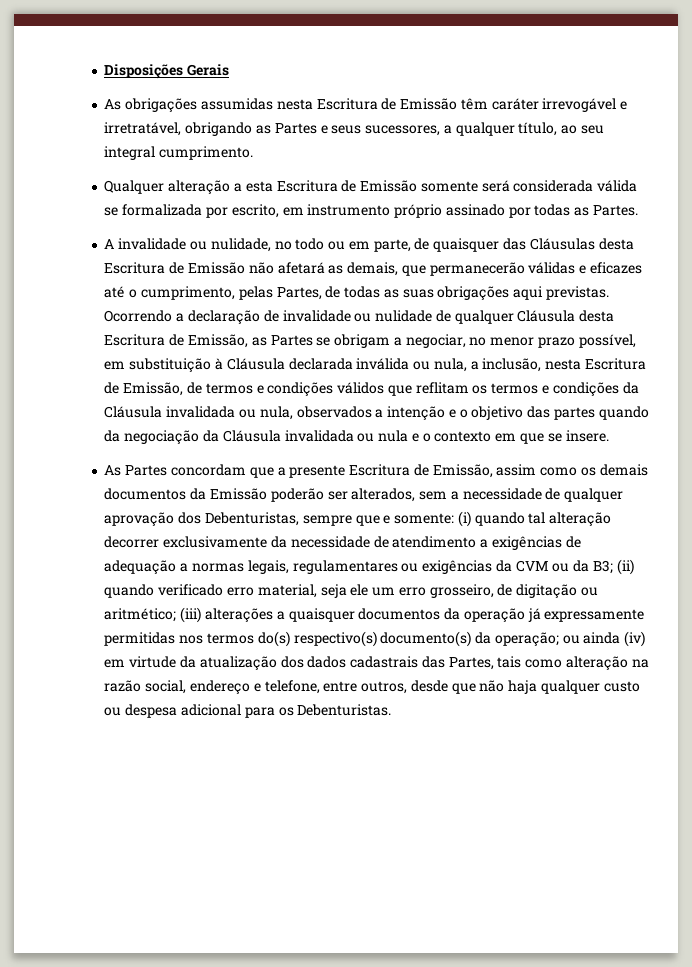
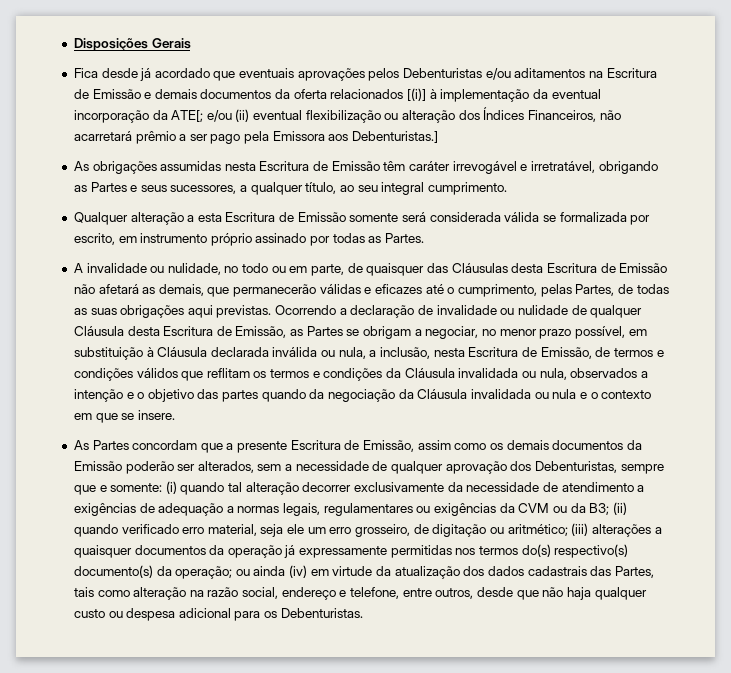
(230, 70) none -> [73,68,657,81] [73,88,601,102] [73,107,621,123] [73,131,439,144] // Fica desde já acordado que eventuais aprovações pelos Debenturistas e/ou aditamentos na Escritura de Emissão e demais documentos da oferta relacionados [(i)] à implementação da eventual incorporação da ATE[; e/ou (ii) eventual flexibilização ou alteração dos Índices Financeiros, não acarretará prêmio a ser pago pela Emissora aos Debenturistas.]

